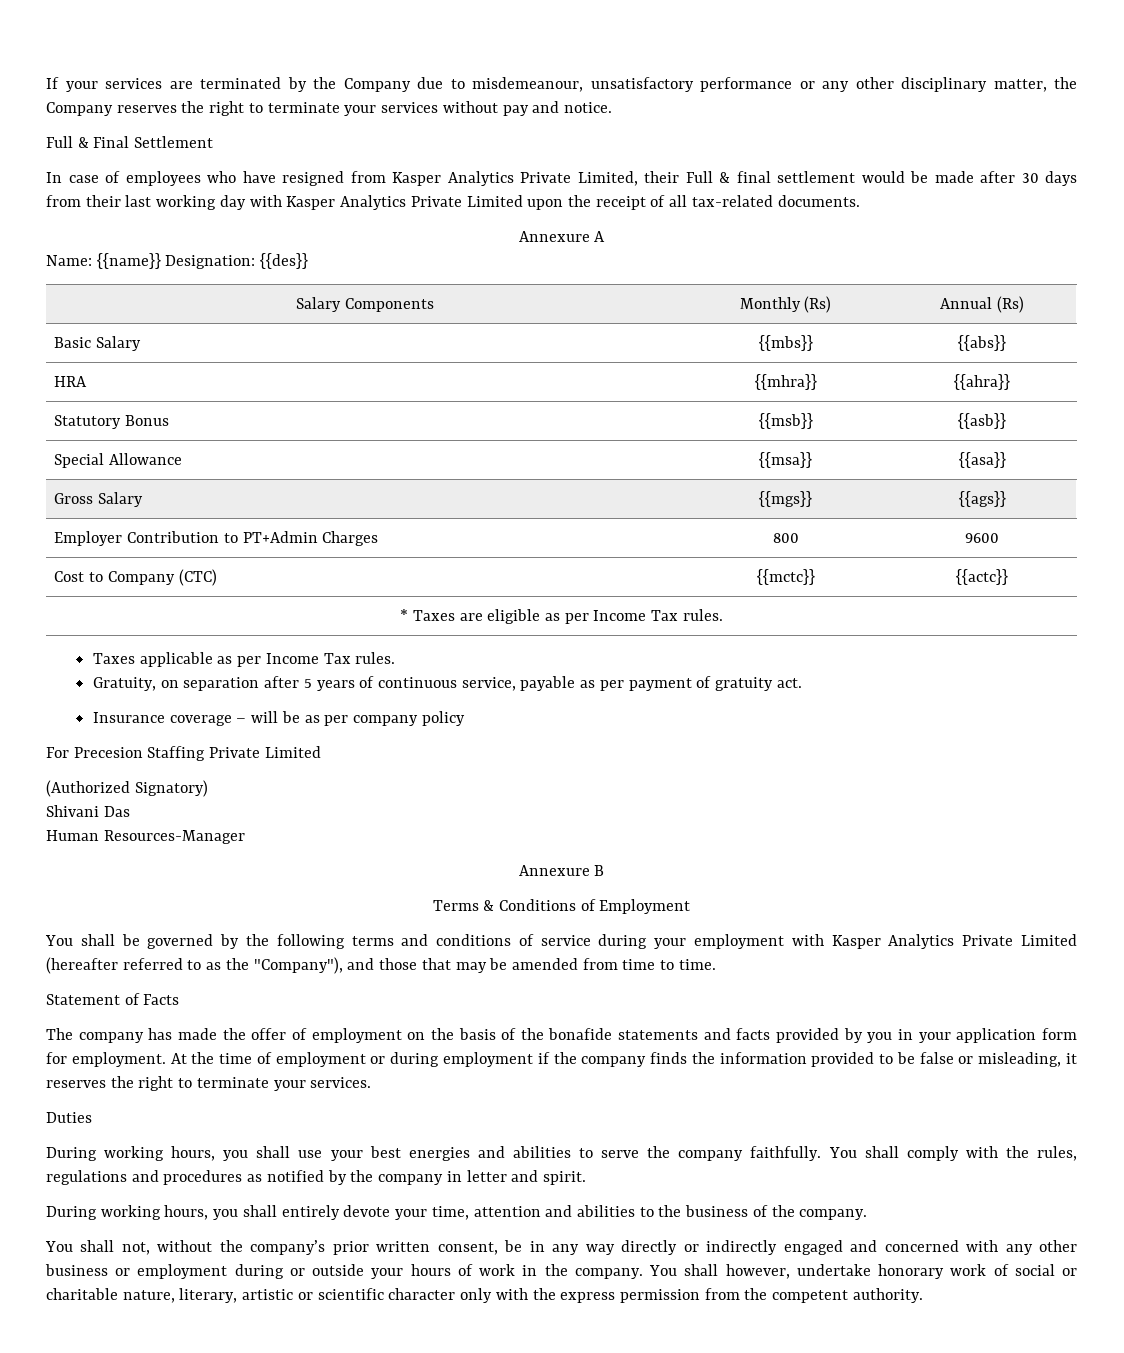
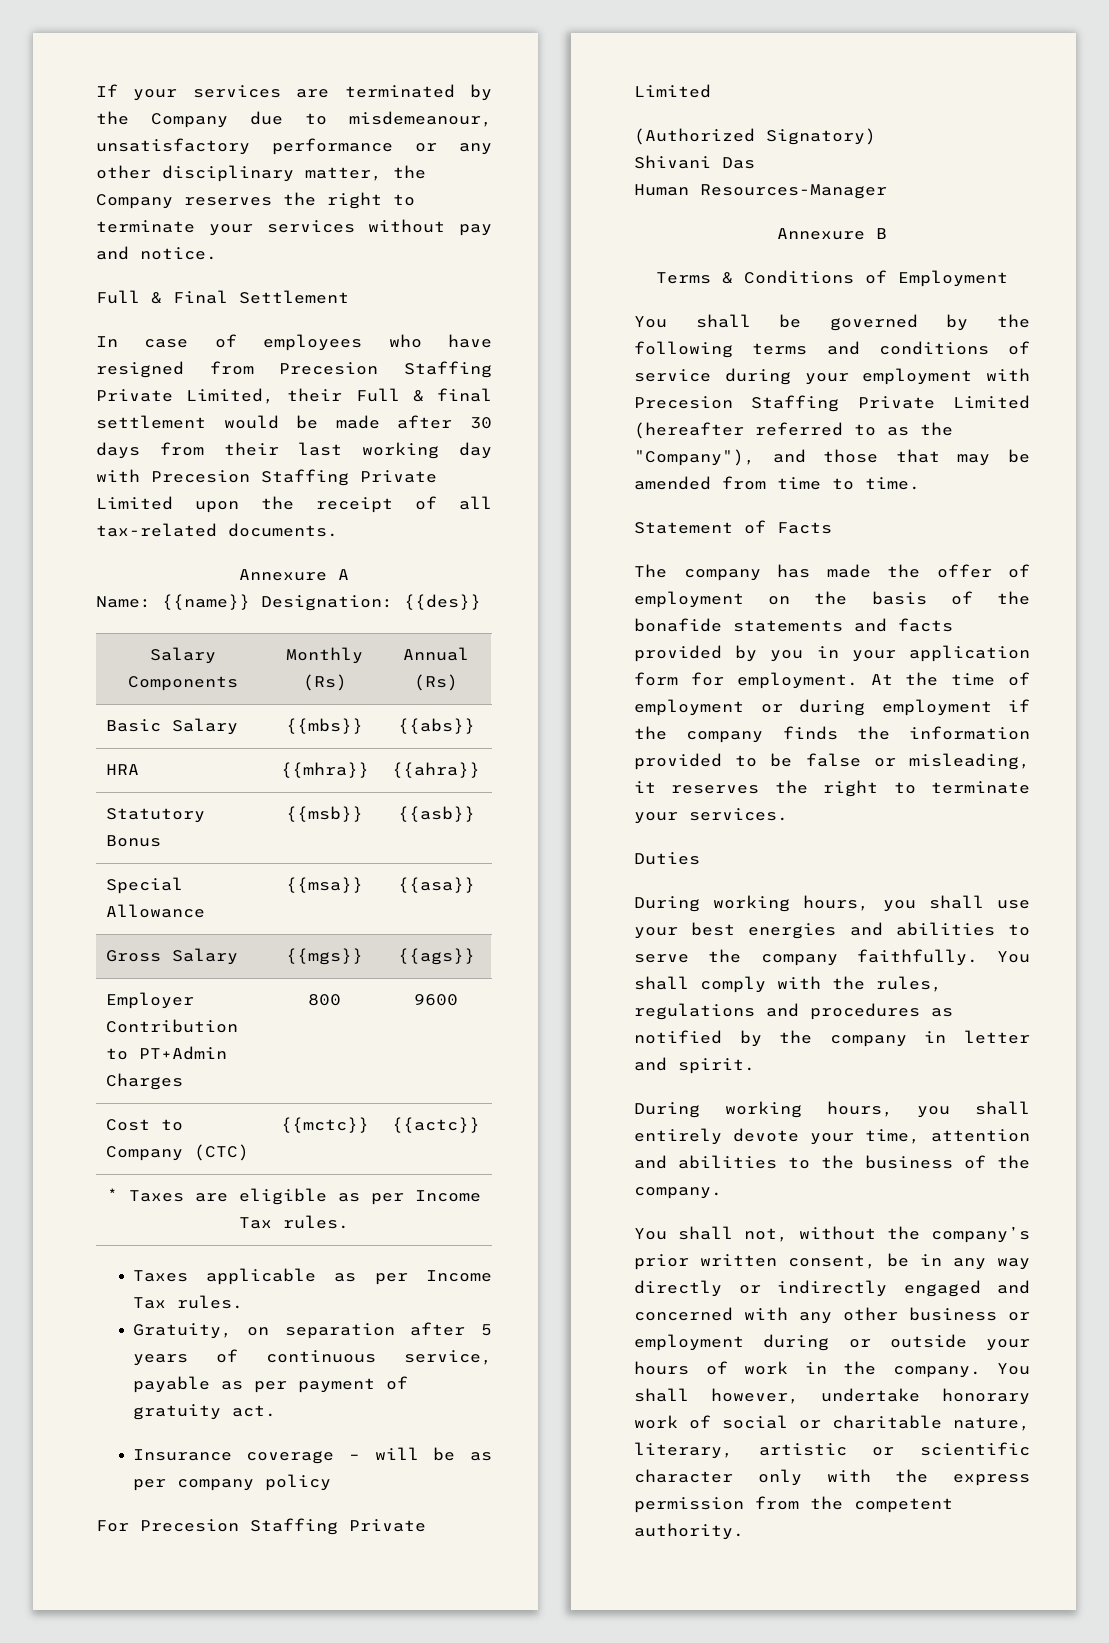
[392,171,514,186] Kasper Analytics -> [279,361,492,378] Precesion Staffing
[286,195,407,210] Kasper Analytics -> [151,469,349,486] Precesion Staffing
[831,934,955,949] Kasper Analytics -> [634,395,840,412] Precesion Staffing

